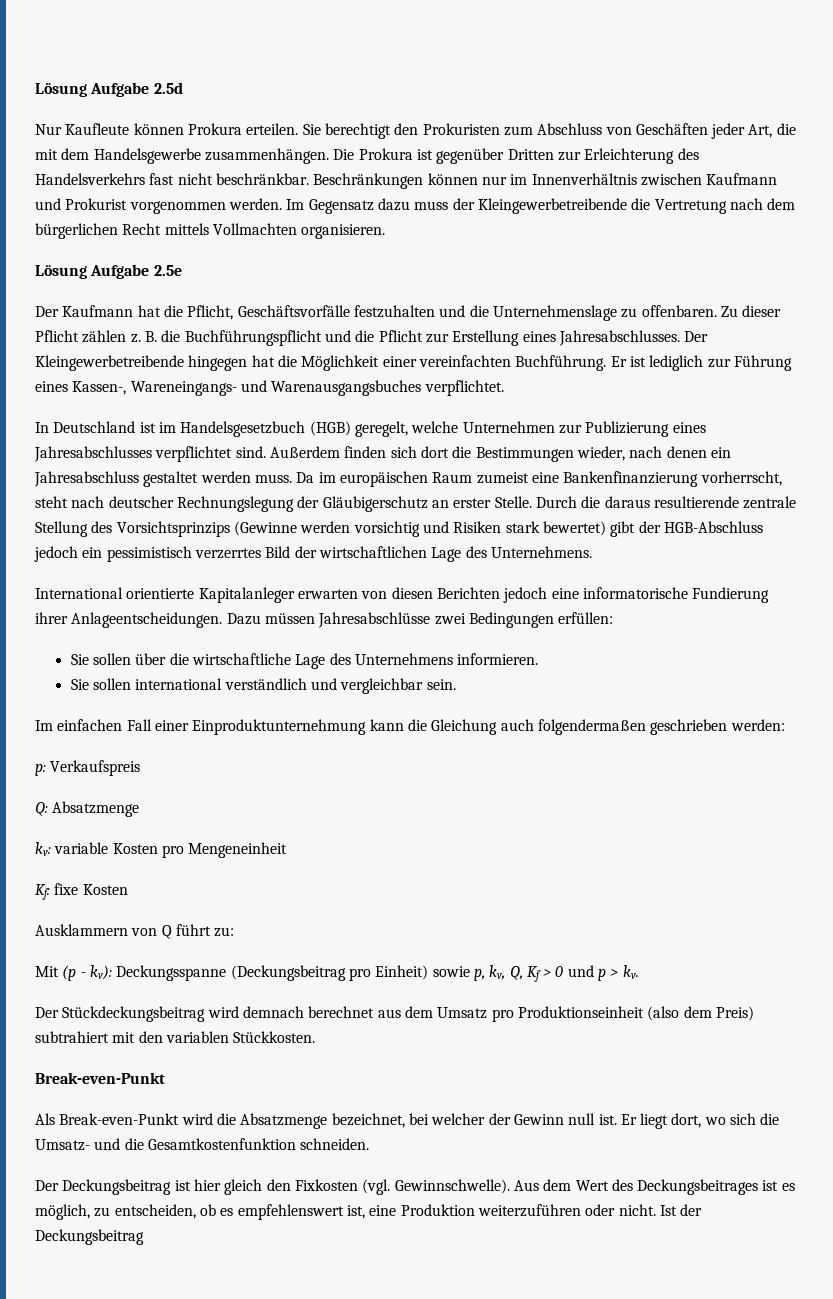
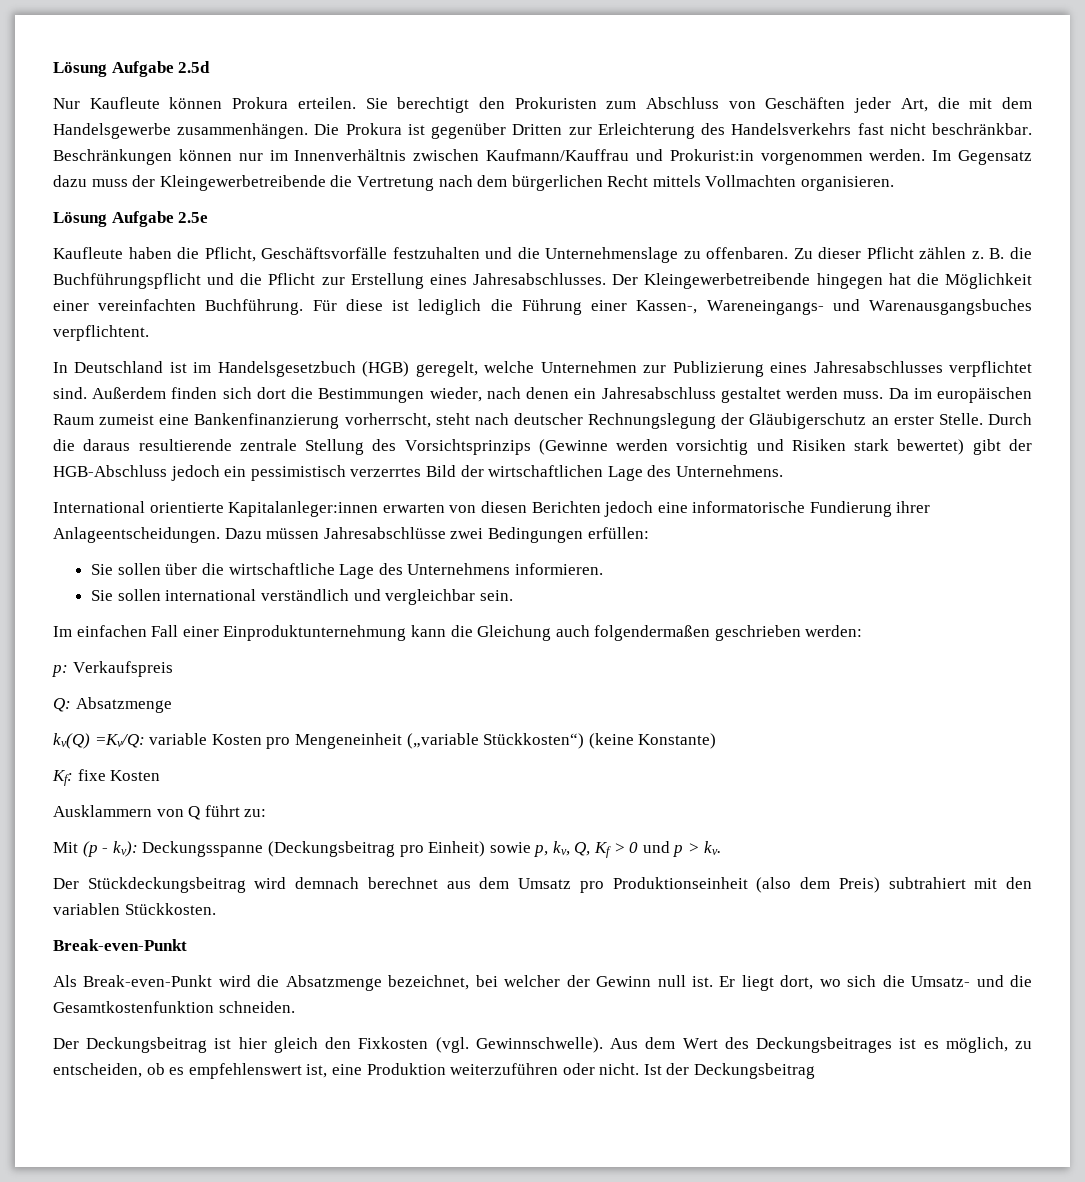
[706,173,778,185] [35,198,128,210] Kaufmann und Prokurist -> [486,149,754,161] Kaufmann/Kauffrau und Prokurist:in
[35,305,161,317] Der Kaufmann hat -> [53,247,172,259] Kaufleute haben
[610,355,792,371] [35,381,68,392] Er ist lediglich zur Führung eines -> [312,299,628,315] Für diese ist lediglich die Führung einer
[424,380,504,396] verpflichtet. -> [53,325,149,341] verpflichtent.
[198,587,295,603] Kapitalanleger -> [228,501,379,517] Kapitalanleger:innen
[35,842,51,856] kv: -> [53,733,145,749] kv(Q) =Kv/Q:
(288, 850) none -> [406,733,717,749] („variable Stückkosten“) (keine Konstante)

